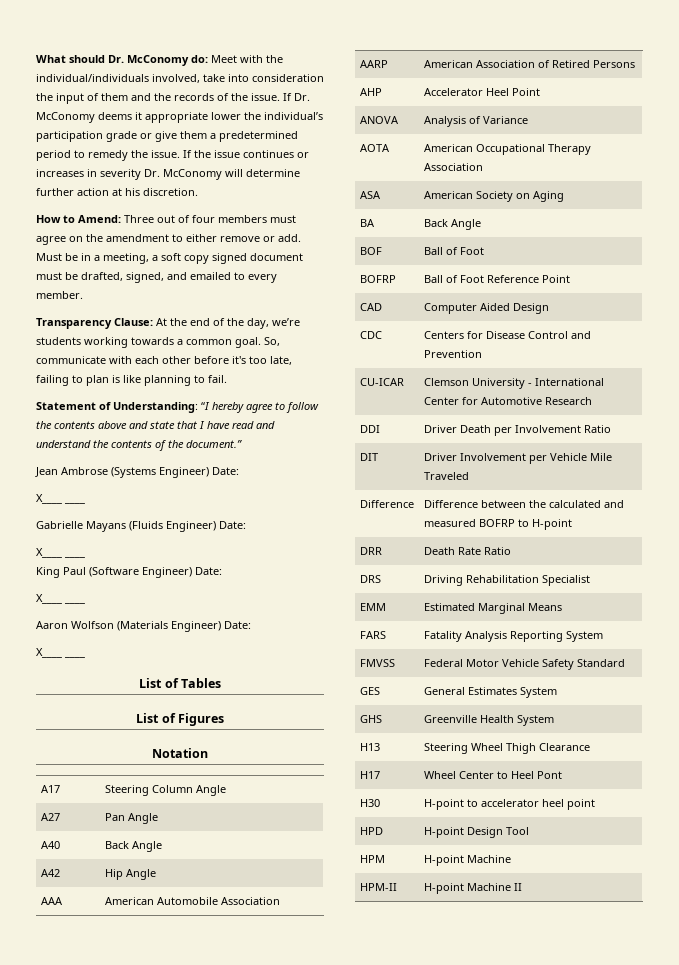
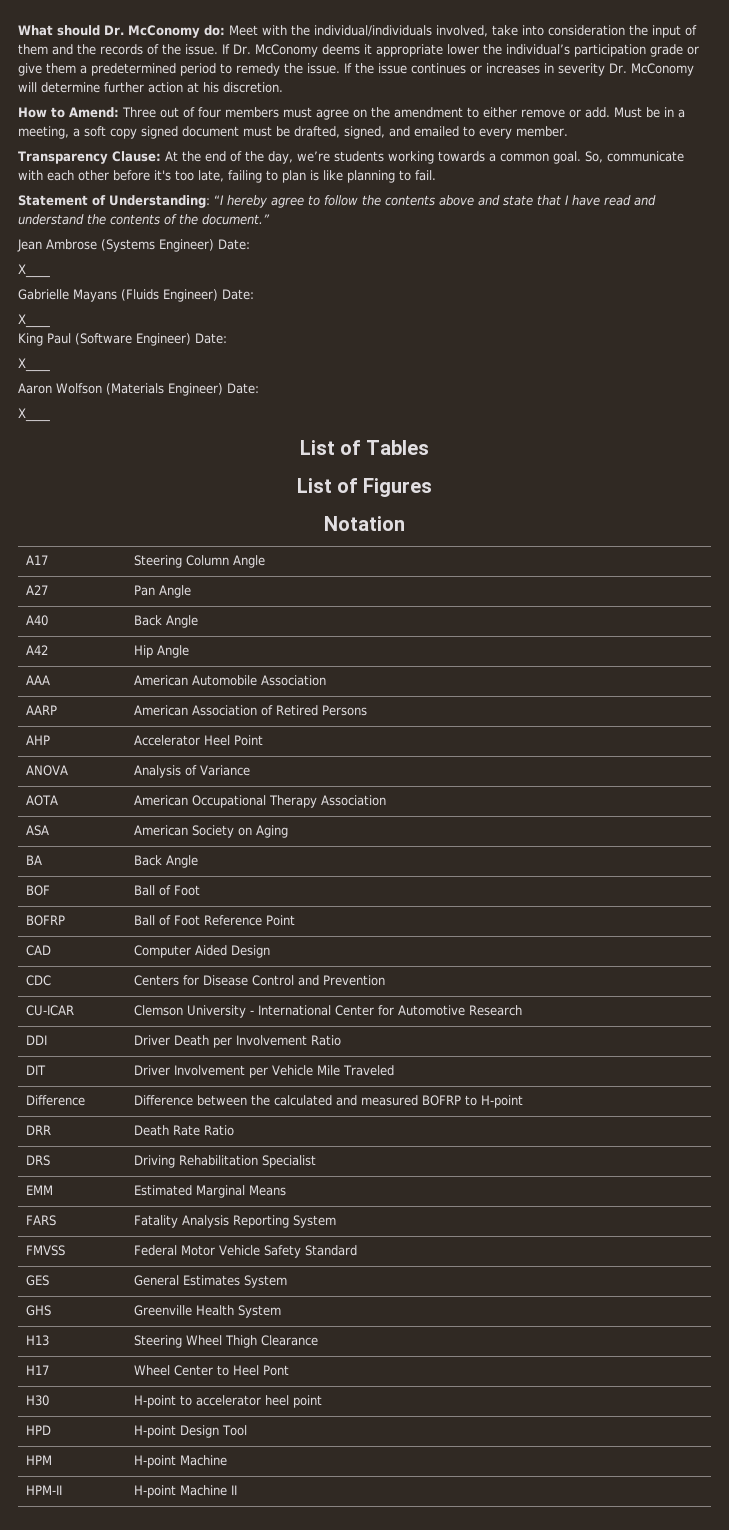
[64,502,85,504] ____ -> (50, 271) none
[64,556,85,558] ____ -> (50, 321) none
[64,602,85,604] ____ -> (50, 365) none
[64,656,85,658] ____ -> (50, 415) none

